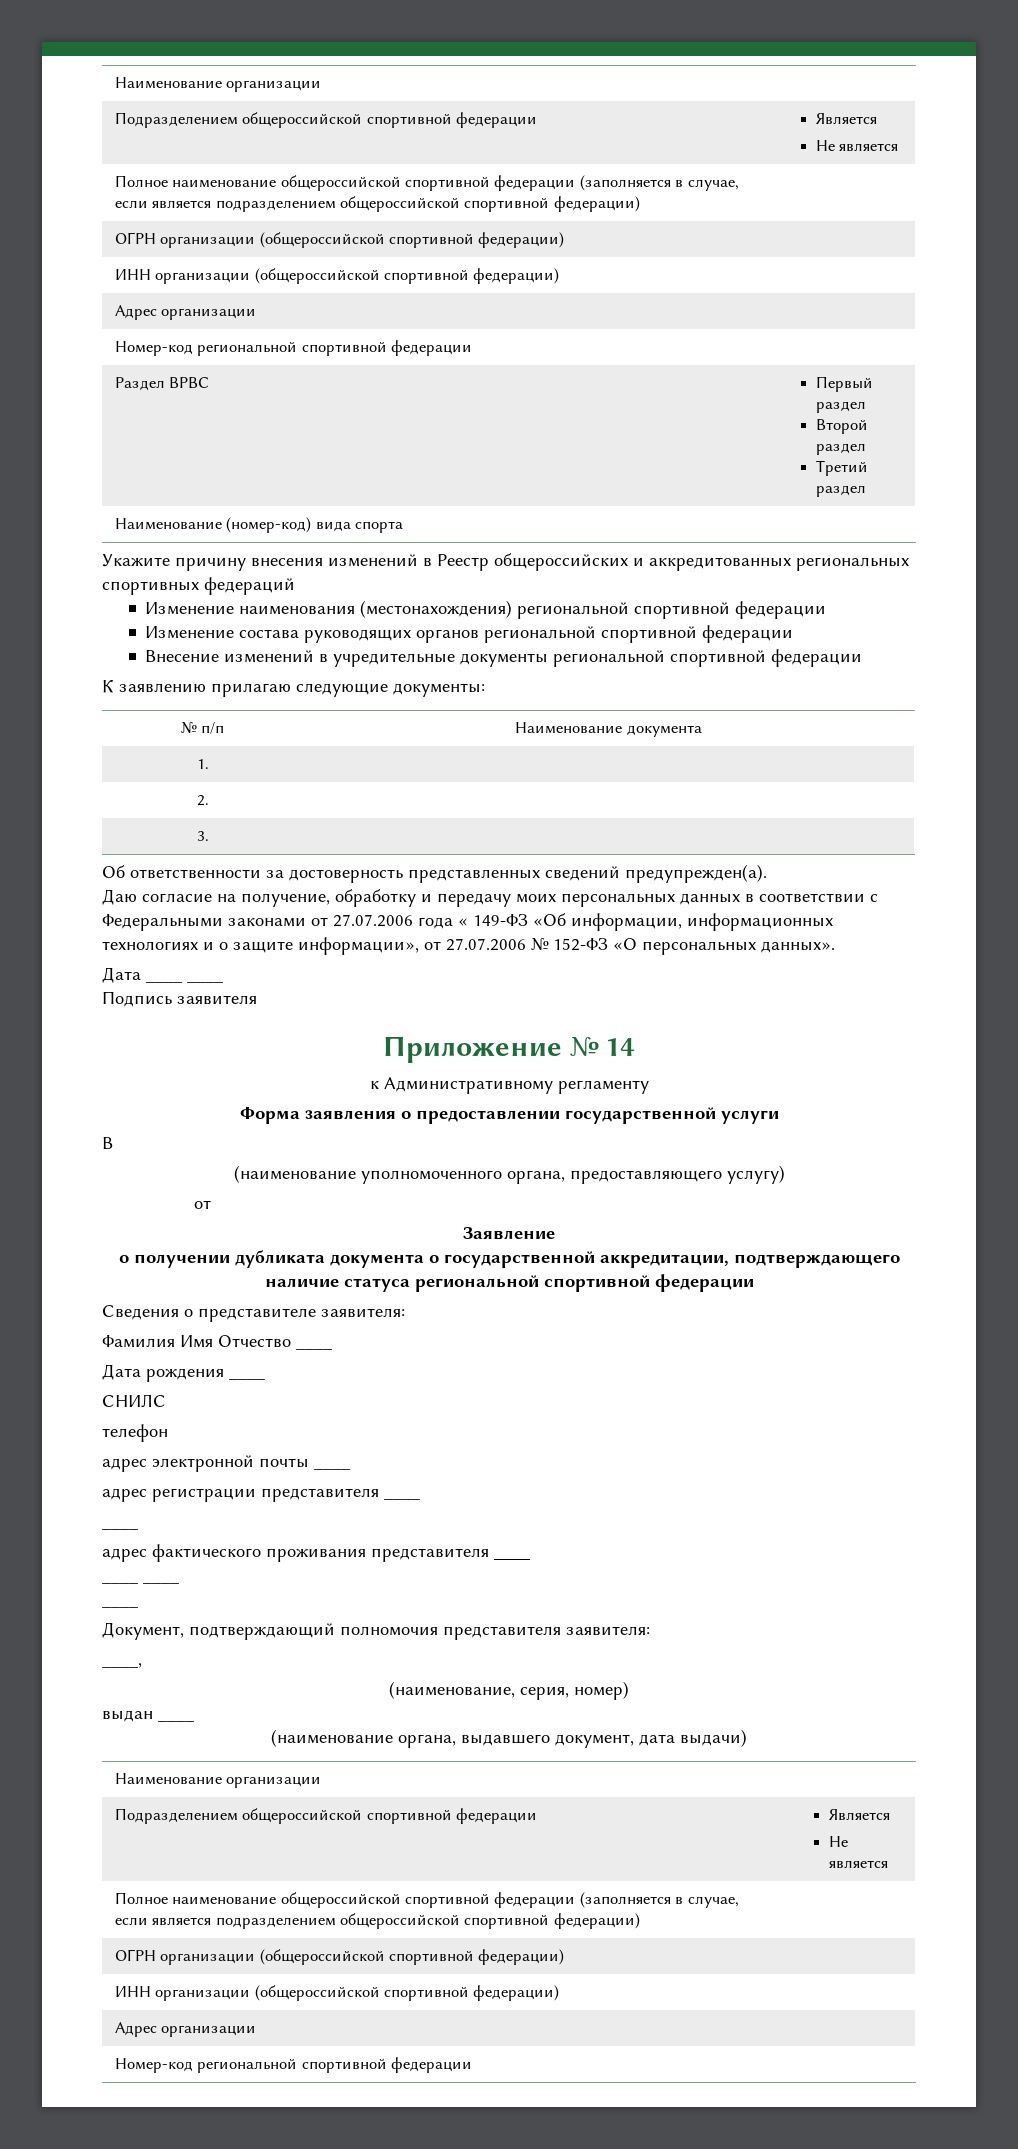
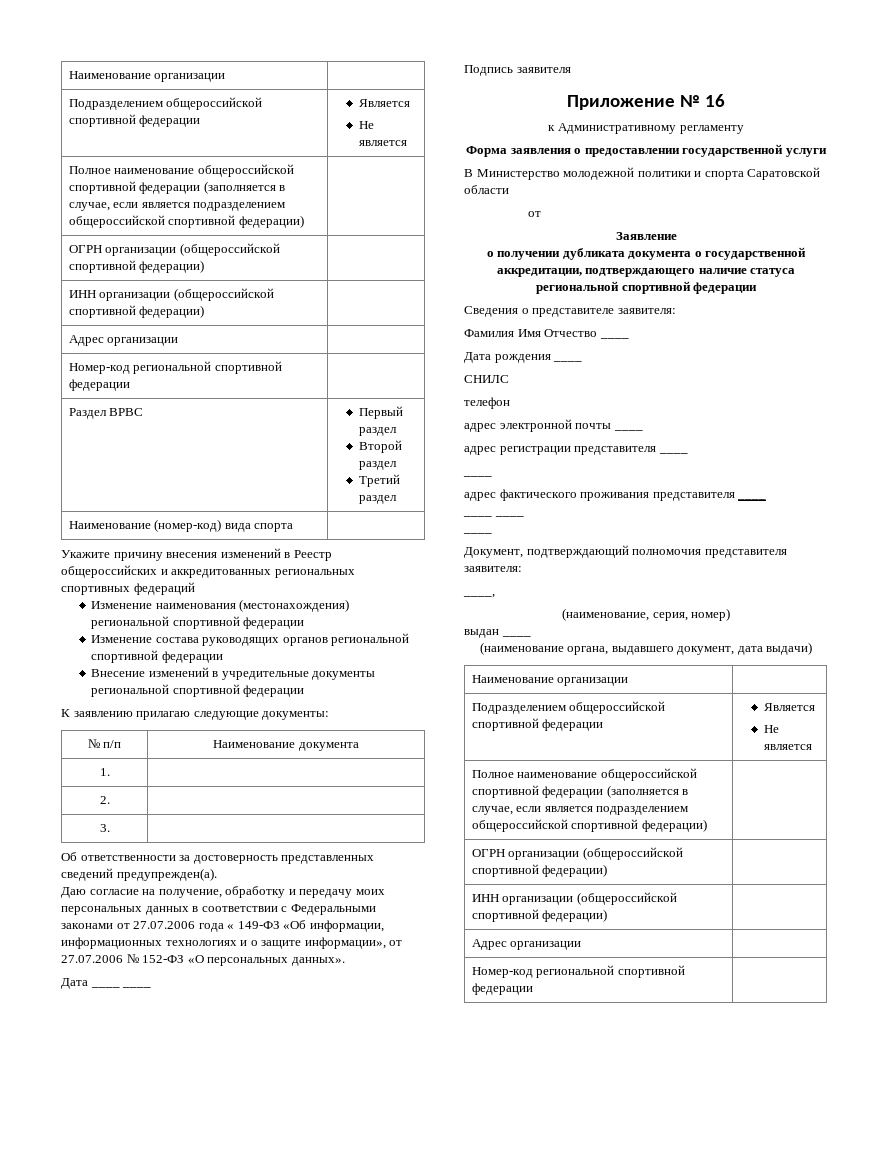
[604,1038,635,1056] 14 -> [704,94,725,107] 16
[233,1165,785,1184] // (наименование уполномоченного органа, предоставляющего услугу) -> [476,167,821,180] [464,185,509,194] Министерство молодежной политики и спорта Саратовской области

